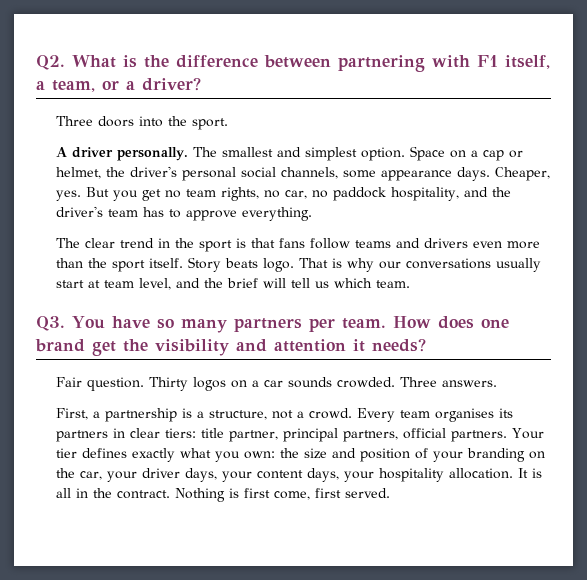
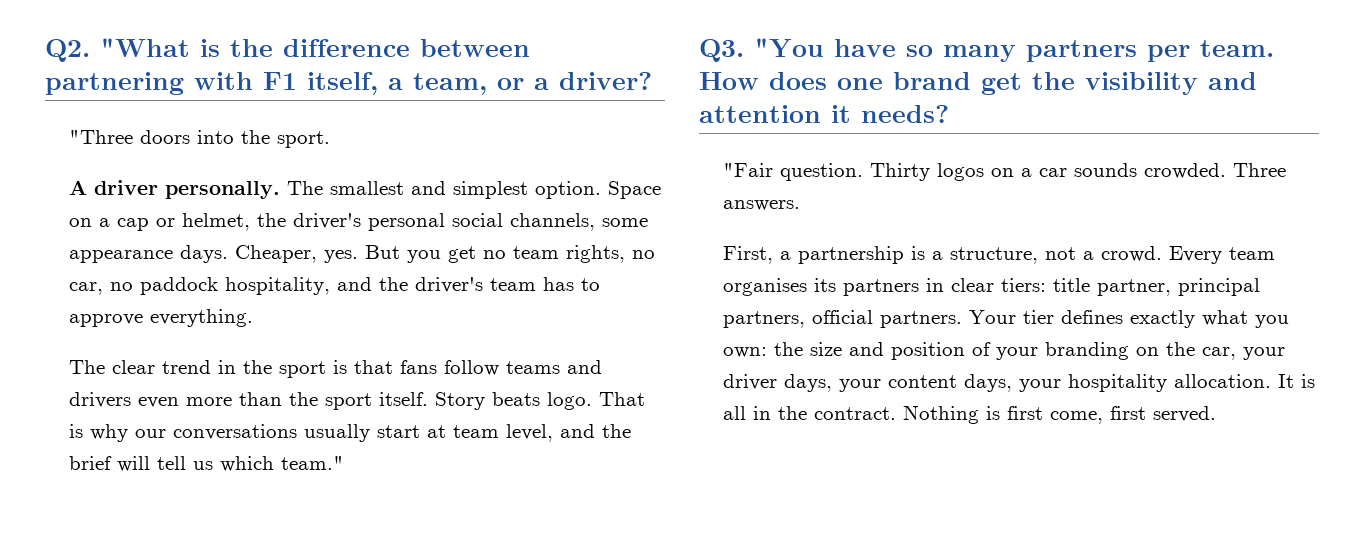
[72,55,116,68] What -> [100,38,190,57] "What
[56,116,94,126] Three -> [69,130,134,144] "Three
[376,280,411,288] team. -> [281,456,345,470] team."
[72,316,105,329] You -> [754,38,824,58] "You
[56,377,83,387] Fair -> [723,163,774,177] "Fair

